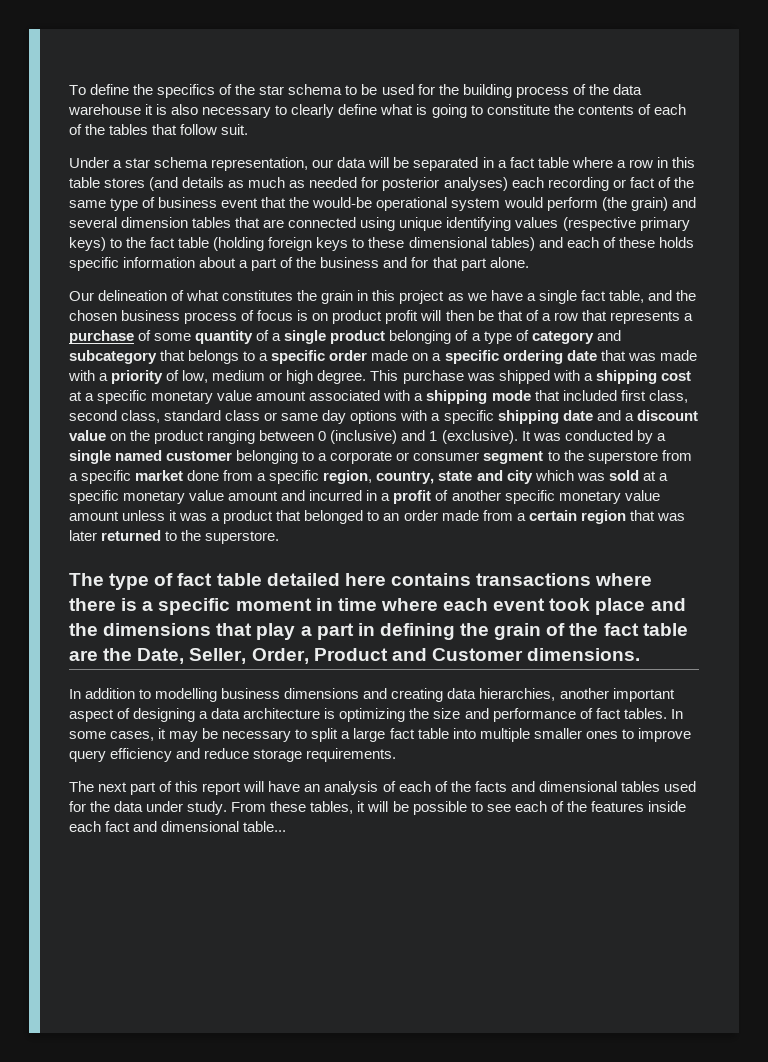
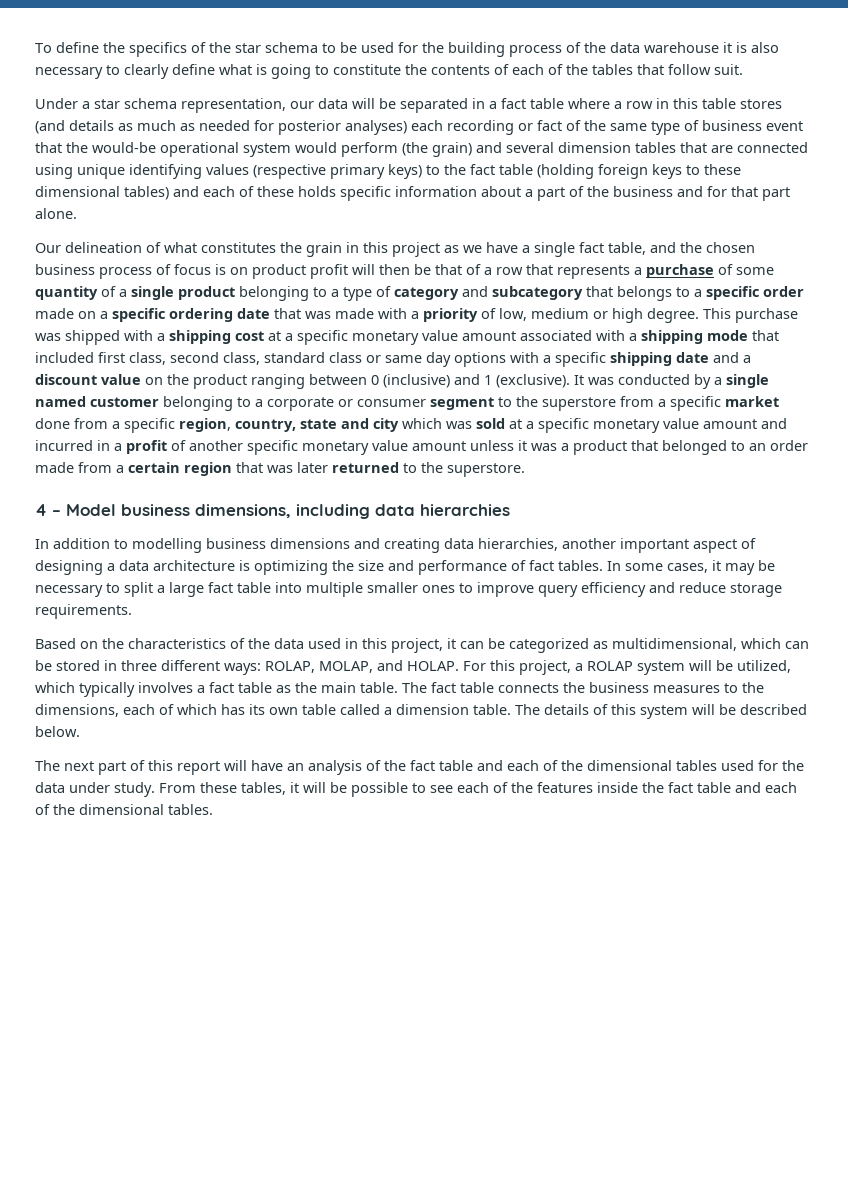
[455,330,469,341] of -> [313,287,327,297] to
[69,573,653,590] [69,598,686,615] [69,623,688,640] [69,648,641,664] The type of fact table detailed here contains transactions where there is a specific moment in time where each event took place and the dimensions that play a part in defining the grain of the fact table are the Date, Seller, Order, Product and Customer dimensions. -> [35,504,510,519] 4 – Model business dimensions, including data hierarchies
(397, 755) none -> [35,638,809,653] [35,660,791,675] [35,682,764,697] [35,704,807,719] [35,726,80,737] // Based on the characteristics of the data used in this project, it can be categorized as multidimensional, which can be stored in three different ways: ROLAP, MOLAP, and HOLAP. For this project, a ROLAP system will be utilized, which typically involves a fact table as the main table. The fact table connects the business measures to the dimensions, each of which has its own table called a dimension table. The details of this system will be described below.
[398,781,535,792] each of the facts and -> [384,760,583,771] the fact table and each of the
[69,821,287,832] each fact and dimensional table... -> [642,782,797,793] [35,804,213,815] the fact table and each of the dimensional tables.

